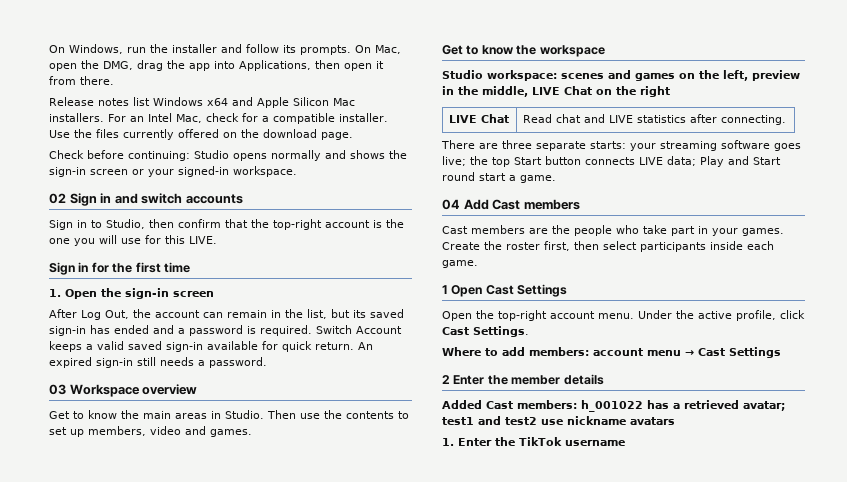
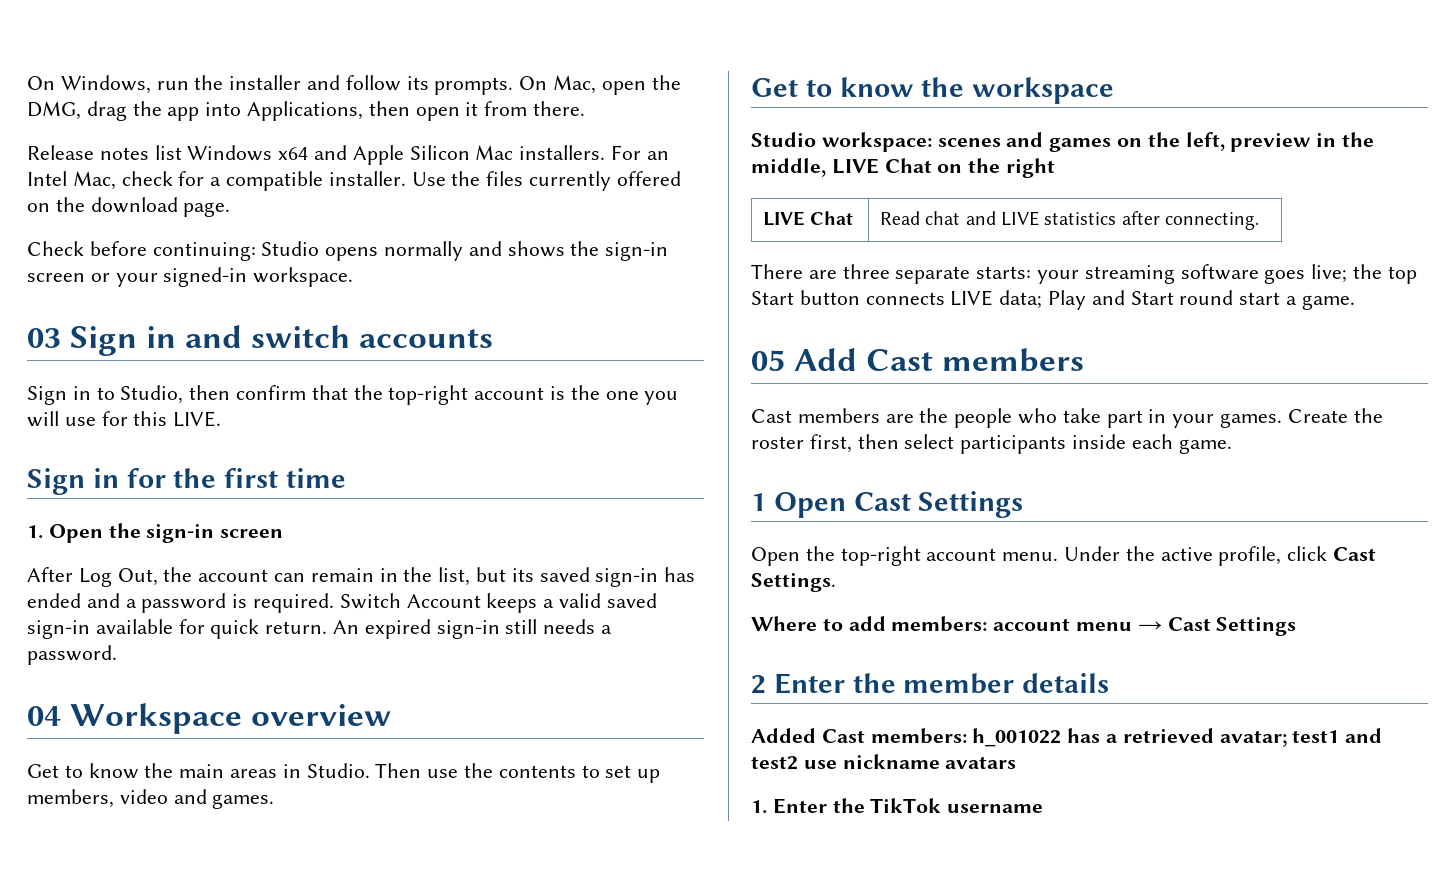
[49,193,66,204] 02 -> [27,328,61,348] 03
[49,384,66,395] 03 -> [27,706,61,726] 04
[442,199,460,210] 04 -> [751,350,785,371] 05

